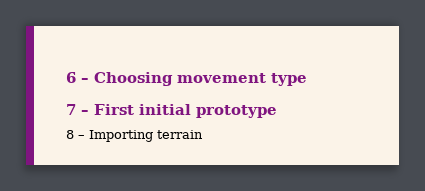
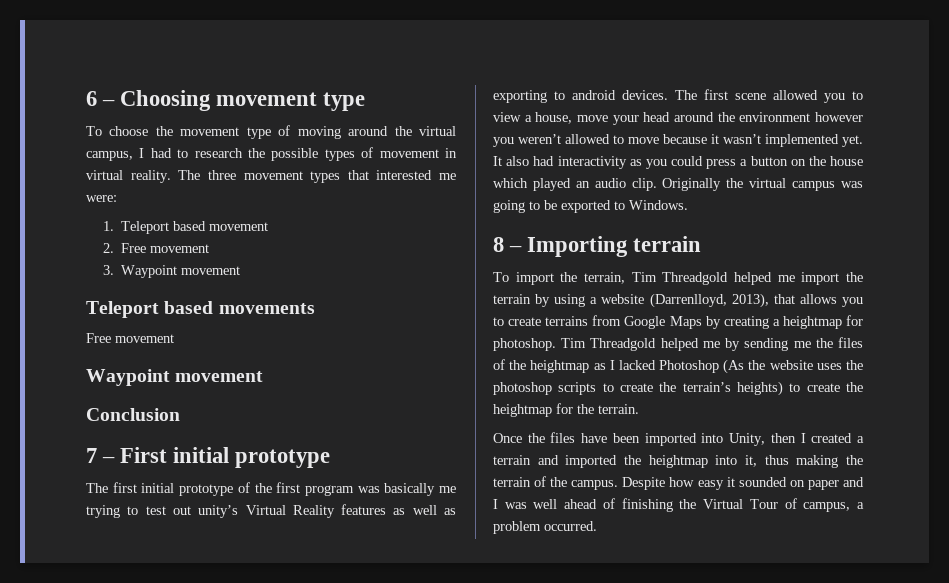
(307, 79) none -> [86,125,457,139] [86,147,457,161] [86,170,456,183] [86,195,117,202] [103,221,269,234] [103,243,210,253] [103,265,241,278] [86,301,315,318] [86,333,174,343] [86,369,264,386] [86,408,180,421] // To choose the movement type of moving around the virtual campus, I had to research the possible types of movement in virtual reality. The three movement types that interested me were: // 1. Teleport based movement // 2. Free movement // 3. Waypoint movement // Teleport based movements // Free movement // Waypoint movement // Conclusion
[66,130,203,142] 8 – Importing terrain -> [86,482,456,496] [86,504,457,518] [493,89,863,103] [493,112,863,125] [493,134,863,147] [493,156,863,169] [493,178,863,191] [493,200,688,213] [493,236,702,257] [493,272,863,285] [493,293,863,308] [493,315,863,329] [493,337,863,351] [493,359,863,374] [493,381,863,396] [493,403,639,417] [493,432,865,446] [493,455,863,468] [493,476,864,490] [493,498,864,512] [493,521,597,534] The first initial prototype of the first program was basically me trying to test out unity’s Virtual Reality features as well as exporting to android devices. The first scene allowed you to view a house, move your head around the environment however you weren’t allowed to move because it wasn’t implemented yet. It also had interactivity as you could press a button on the house which played an audio clip. Originally the virtual campus was going to be exported to Windows. // 8 – Importing terrain // To import the terrain, Tim Threadgold helped me import the terrain by using a website (Darrenlloyd, 2013), that allows you to create terrains from Google Maps by creating a heightmap for photoshop. Tim Threadgold helped me by sending me the files of the heightmap as I lacked Photoshop (As the website uses the photoshop scripts to create the terrain’s heights) to create the heightmap for the terrain. // Once the files have been imported into Unity, then I created a terrain and imported the heightmap into it, thus making the terrain of the campus. Despite how easy it sounded on paper and I was well ahead of finishing the Virtual Tour of campus, a problem occurred.

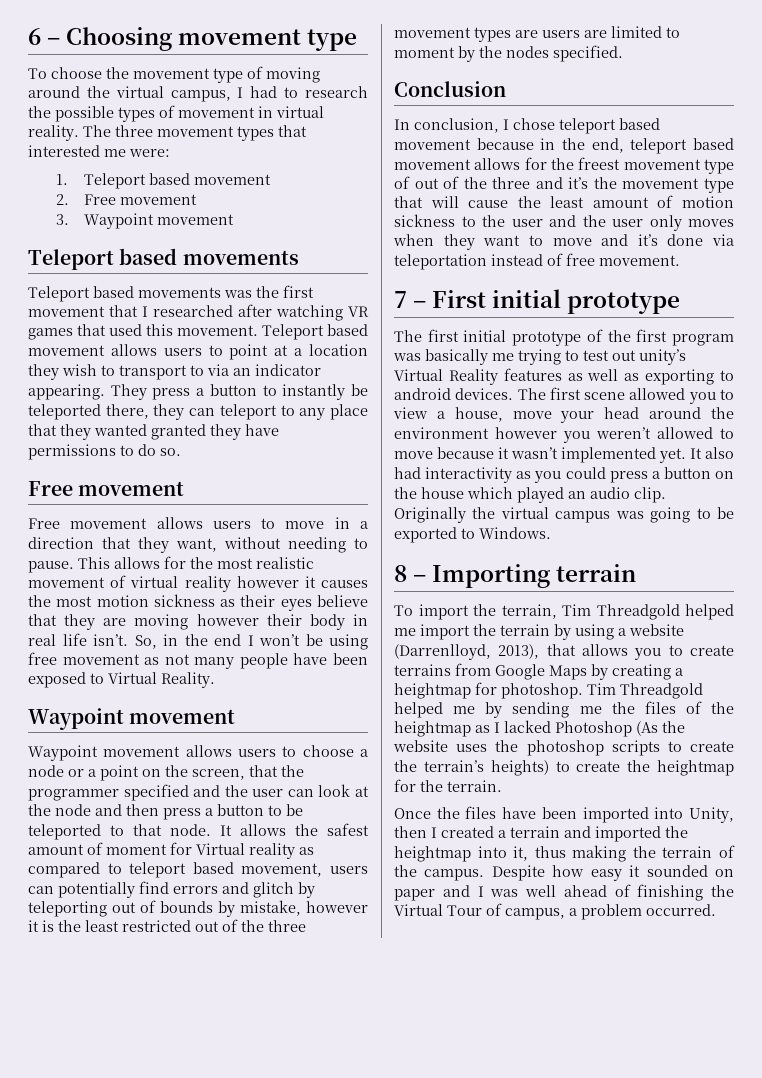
[86,333,174,343] [86,369,264,386] [86,408,180,421] Free movement // Waypoint movement // Conclusion -> [28,285,314,302] [28,304,369,321] [28,324,368,340] [28,344,368,360] [28,364,321,380] [28,384,369,400] [28,404,368,420] [28,424,279,440] [28,444,181,460] [28,481,185,496] [28,517,368,529] [28,537,368,553] [28,556,314,573] [28,575,368,592] [28,594,368,611] [28,614,368,630] [28,633,368,650] [28,652,368,669] [28,672,215,688] [28,708,236,730] [28,745,368,761] [28,765,304,781] [28,784,369,801] [28,804,303,820] [28,823,369,840] [28,842,314,859] [28,862,368,878] [28,881,315,898] [28,900,368,917] [28,919,306,932] [394,26,680,42] [394,45,623,62] [394,81,506,97] [394,118,660,134] [394,138,734,154] [394,157,734,174] [394,176,734,193] [394,195,734,208] [394,214,734,231] [393,234,734,250] [394,253,680,270] Teleport based movements was the first movement that I researched after watching VR games that used this movement. Teleport based movement allows users to point at a location they wish to transport to via an indicator appearing. They press a button to instantly be teleported there, they can teleport to any place that they wanted granted they have permissions to do so. // Free movement // Free movement allows users to move in a direction that they want, without needing to pause. This allows for the most realistic movement of virtual reality however it causes the most motion sickness as their eyes believe that they are moving however their body in real life isn’t. So, in the end I won’t be using free movement as not many people have been exposed to Virtual Reality. // Waypoint movement // Waypoint movement allows users to choose a node or a point on the screen, that the programmer specified and the user can look at the node and then press a button to be teleported to that node. It allows the safest amount of moment for Virtual reality as compared to teleport based movement, users can potentially find errors and glitch by teleporting out of bounds by mistake, however it is the least restricted out of the three movement types are users are limited to moment by the nodes specified. // Conclusion // In conclusion, I chose teleport based movement because in the end, teleport based movement allows for the freest movement type of out of the three and it’s the movement type that will cause the least amount of motion sickness to the user and the user only moves when they want to move and it’s done via teleportation instead of free movement.

